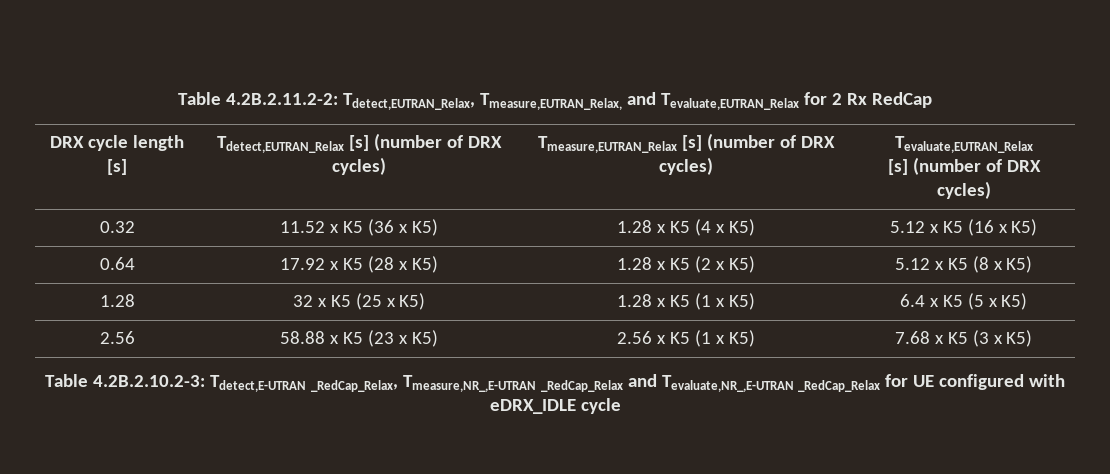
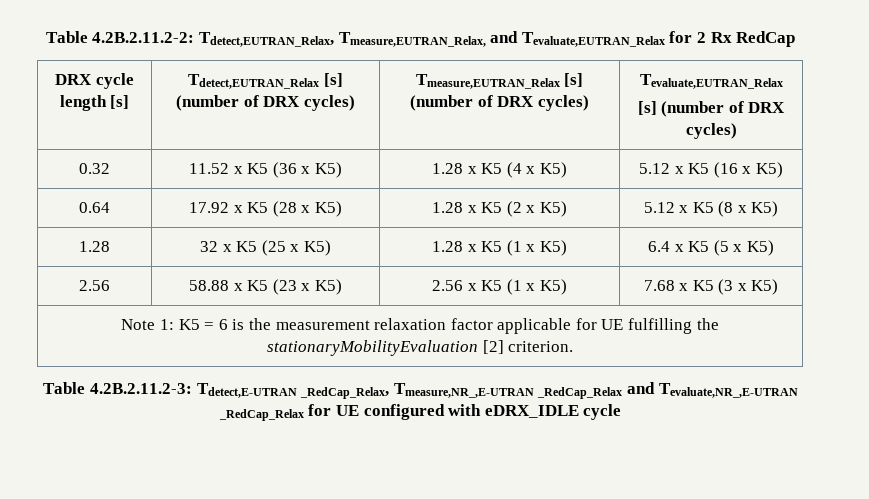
[44,374,205,387] // Table 4.2B.2.10.2-3: -> [121,318,719,334] [266,340,574,356] [43,382,193,394] // Note 1: K5 = 6 is the measurement relaxation factor applicable for UE fulfilling the stationaryMobilityEvaluation [2] criterion. // Table 4.2B.2.11.2-3:

